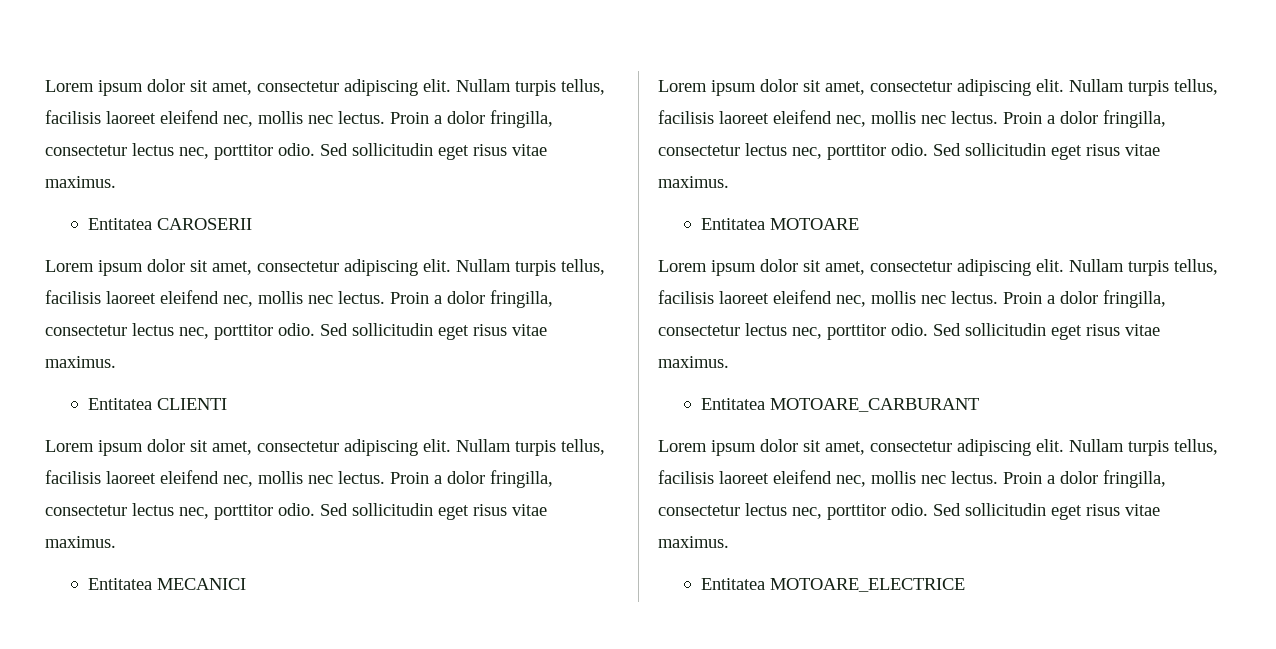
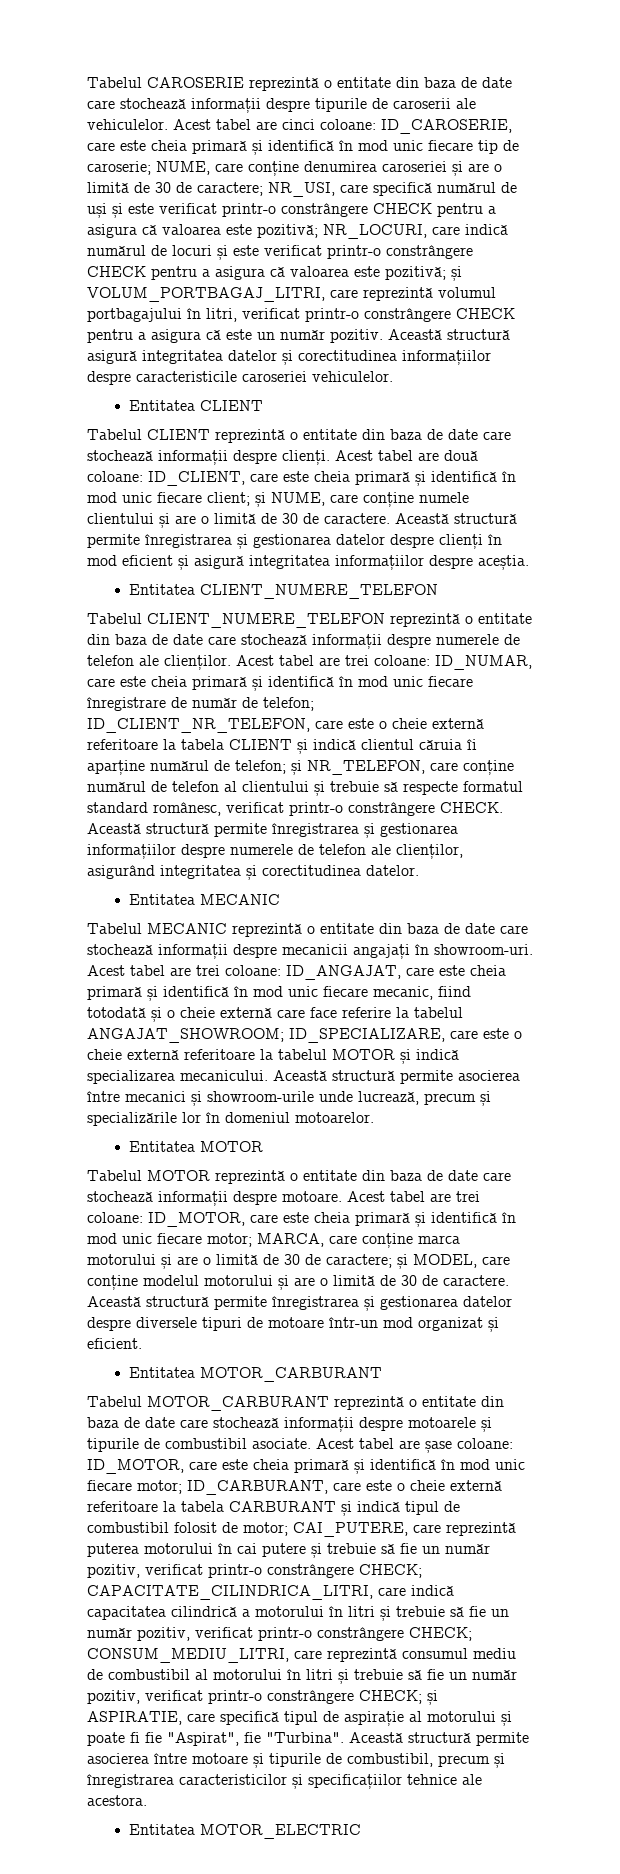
[45,79,605,96] [45,110,553,128] [45,143,547,160] [45,176,116,188] [87,218,252,230] [45,259,605,276] [45,290,553,308] [45,323,547,340] [45,356,116,368] [87,398,227,410] [45,439,605,456] [45,470,553,488] [45,503,547,520] [45,536,116,548] [87,578,246,590] [658,79,1218,96] [658,110,1166,128] [658,143,1160,160] [658,176,729,188] [700,218,859,230] [658,259,1218,276] [658,290,1166,308] [658,323,1160,340] [658,356,729,368] [700,398,979,412] [658,439,1218,456] [658,470,1166,488] [658,503,1160,520] [658,536,729,548] [700,578,965,592] Lorem ipsum dolor sit amet, consectetur adipiscing elit. Nullam turpis tellus, facilisis laoreet eleifend nec, mollis nec lectus. Proin a dolor fringilla, consectetur lectus nec, porttitor odio. Sed sollicitudin eget risus vitae maximus. // Entitatea CAROSERII // Lorem ipsum dolor sit amet, consectetur adipiscing elit. Nullam turpis tellus, facilisis laoreet eleifend nec, mollis nec lectus. Proin a dolor fringilla, consectetur lectus nec, porttitor odio. Sed sollicitudin eget risus vitae maximus. // Entitatea CLIENTI // Lorem ipsum dolor sit amet, consectetur adipiscing elit. Nullam turpis tellus, facilisis laoreet eleifend nec, mollis nec lectus. Proin a dolor fringilla, consectetur lectus nec, porttitor odio. Sed sollicitudin eget risus vitae maximus. // Entitatea MECANICI // Lorem ipsum dolor sit amet, consectetur adipiscing elit. Nullam turpis tellus, facilisis laoreet eleifend nec, mollis nec lectus. Proin a dolor fringilla, consectetur lectus nec, porttitor odio. Sed sollicitudin eget risus vitae maximus. // Entitatea MOTOARE // Lorem ipsum dolor sit amet, consectetur adipiscing elit. Nullam turpis tellus, facilisis laoreet eleifend nec, mollis nec lectus. Proin a dolor fringilla, consectetur lectus nec, porttitor odio. Sed sollicitudin eget risus vitae maximus. // Entitatea MOTOARE_CARBURANT // Lorem ipsum dolor sit amet, consectetur adipiscing elit. Nullam turpis tellus, facilisis laoreet eleifend nec, mollis nec lectus. Proin a dolor fringilla, consectetur lectus nec, porttitor odio. Sed sollicitudin eget risus vitae maximus. // Entitatea MOTOARE_ELECTRICE -> [87,77,512,91] [87,98,476,113] [87,119,512,134] [87,140,519,155] [87,161,502,176] [87,182,517,197] [87,203,496,218] [87,224,508,239] [87,245,473,260] [87,266,462,281] [87,287,496,302] [87,308,515,322] [87,329,510,343] [87,350,491,365] [87,371,393,385] [129,400,264,411] [87,429,511,443] [87,450,478,465] [87,471,516,486] [87,492,469,507] [87,513,517,528] [87,534,502,549] [87,555,529,570] [129,584,439,599] [87,613,532,628] [87,634,520,649] [87,655,532,670] [87,676,473,691] [87,697,314,711] [87,718,484,733] [87,739,477,754] [87,760,514,775] [87,781,523,796] [87,802,503,816] [87,823,458,838] [87,844,463,859] [87,865,419,880] [129,894,281,905] [87,923,528,937] [87,944,533,959] [87,965,506,980] [87,986,471,1001] [87,1007,463,1022] [87,1028,522,1043] [87,1049,459,1064] [87,1070,520,1084] [87,1091,491,1106] [87,1112,374,1126] [129,1141,264,1152] [87,1170,511,1184] [87,1191,480,1206] [87,1212,516,1227] [87,1233,460,1248] [87,1254,510,1269] [87,1275,509,1290] [87,1296,512,1311] [87,1317,499,1332] [87,1338,142,1349] [129,1367,383,1382] [87,1396,504,1411] [87,1417,492,1432] [87,1438,513,1453] [87,1459,525,1474] [87,1480,502,1495] [87,1501,460,1516] [87,1522,516,1537] [87,1543,490,1558] [87,1564,422,1578] [87,1585,454,1600] [87,1606,509,1621] [87,1627,472,1641] [87,1648,516,1663] [87,1669,517,1684] [87,1690,438,1705] [87,1711,512,1726] [87,1732,529,1746] [87,1753,505,1768] [87,1774,482,1789] [87,1795,147,1806] [129,1824,362,1839] Tabelul CAROSERIE reprezintă o entitate din baza de date care stochează informații despre tipurile de caroserii ale vehiculelor. Acest tabel are cinci coloane: ID_CAROSERIE, care este cheia primară și identifică în mod unic fiecare tip de caroserie; NUME, care conține denumirea caroseriei și are o limită de 30 de caractere; NR_USI, care specifică numărul de uși și este verificat printr-o constrângere CHECK pentru a asigura că valoarea este pozitivă; NR_LOCURI, care indică numărul de locuri și este verificat printr-o constrângere CHECK pentru a asigura că valoarea este pozitivă; și VOLUM_PORTBAGAJ_LITRI, care reprezintă volumul portbagajului în litri, verificat printr-o constrângere CHECK pentru a asigura că este un număr pozitiv. Această structură asigură integritatea datelor și corectitudinea informațiilor despre caracteristicile caroseriei vehiculelor. // Entitatea CLIENT // Tabelul CLIENT reprezintă o entitate din baza de date care stochează informații despre clienți. Acest tabel are două coloane: ID_CLIENT, care este cheia primară și identifică în mod unic fiecare client; și NUME, care conține numele clientului și are o limită de 30 de caractere. Această structură permite înregistrarea și gestionarea datelor despre clienți în mod eficient și asigură integritatea informațiilor despre aceștia. // Entitatea CLIENT_NUMERE_TELEFON // Tabelul CLIENT_NUMERE_TELEFON reprezintă o entitate din baza de date care stochează informații despre numerele de telefon ale clienților. Acest tabel are trei coloane: ID_NUMAR, care este cheia primară și identifică în mod unic fiecare înregistrare de număr de telefon; ID_CLIENT_NR_TELEFON, care este o cheie externă referitoare la tabela CLIENT și indică clientul căruia îi aparține numărul de telefon; și NR_TELEFON, care conține numărul de telefon al clientului și trebuie să respecte formatul standard românesc, verificat printr-o constrângere CHECK. Această structură permite înregistrarea și gestionarea informațiilor despre numerele de telefon ale clienților, asigurând integritatea și corectitudinea datelor. // Entitatea MECANIC // Tabelul MECANIC reprezintă o entitate din baza de date care stochează informații despre mecanicii angajați în showroom-uri. Acest tabel are trei coloane: ID_ANGAJAT, care este cheia primară și identifică în mod unic fiecare mecanic, fiind totodată și o cheie externă care face referire la tabelul ANGAJAT_SHOWROOM; ID_SPECIALIZARE, care este o cheie externă referitoare la tabelul MOTOR și indică specializarea mecanicului. Această structură permite asocierea între mecanici și showroom-urile unde lucrează, precum și specializările lor în domeniul motoarelor. // Entitatea MOTOR // Tabelul MOTOR reprezintă o entitate din baza de date care stochează informații despre motoare. Acest tabel are trei coloane: ID_MOTOR, care este cheia primară și identifică în mod unic fiecare motor; MARCA, care conține marca motorului și are o limită de 30 de caractere; și MODEL, care conține modelul motorului și are o limită de 30 de caractere. Această structură permite înregistrarea și gestionarea datelor despre diversele tipuri de motoare într-un mod organizat și eficient. // Entitatea MOTOR_CARBURANT // Tabelul MOTOR_CARBURANT reprezintă o entitate din baza de date care stochează informații despre motoarele și tipurile de combustibil asociate. Acest tabel are șase coloane: ID_MOTOR, care este cheia primară și identifică în mod unic fiecare motor; ID_CARBURANT, care este o cheie externă referitoare la tabela CARBURANT și indică tipul de combustibil folosit de motor; CAI_PUTERE, care reprezintă puterea motorului în cai putere și trebuie să fie un număr pozitiv, verificat printr-o constrângere CHECK; CAPACITATE_CILINDRICA_LITRI, care indică capacitatea cilindrică a motorului în litri și trebuie să fie un număr pozitiv, verificat printr-o constrângere CHECK; CONSUM_MEDIU_LITRI, care reprezintă consumul mediu de combustibil al motorului în litri și trebuie să fie un număr pozitiv, verificat printr-o constrângere CHECK; și ASPIRATIE, care specifică tipul de aspirație al motorului și poate fi fie "Aspirat", fie "Turbina". Această structură permite asocierea între motoare și tipurile de combustibil, precum și înregistrarea caracteristicilor și specificațiilor tehnice ale acestora. // Entitatea MOTOR_ELECTRIC

